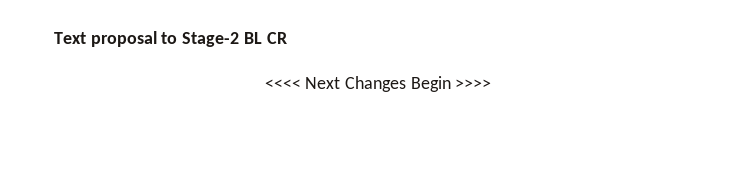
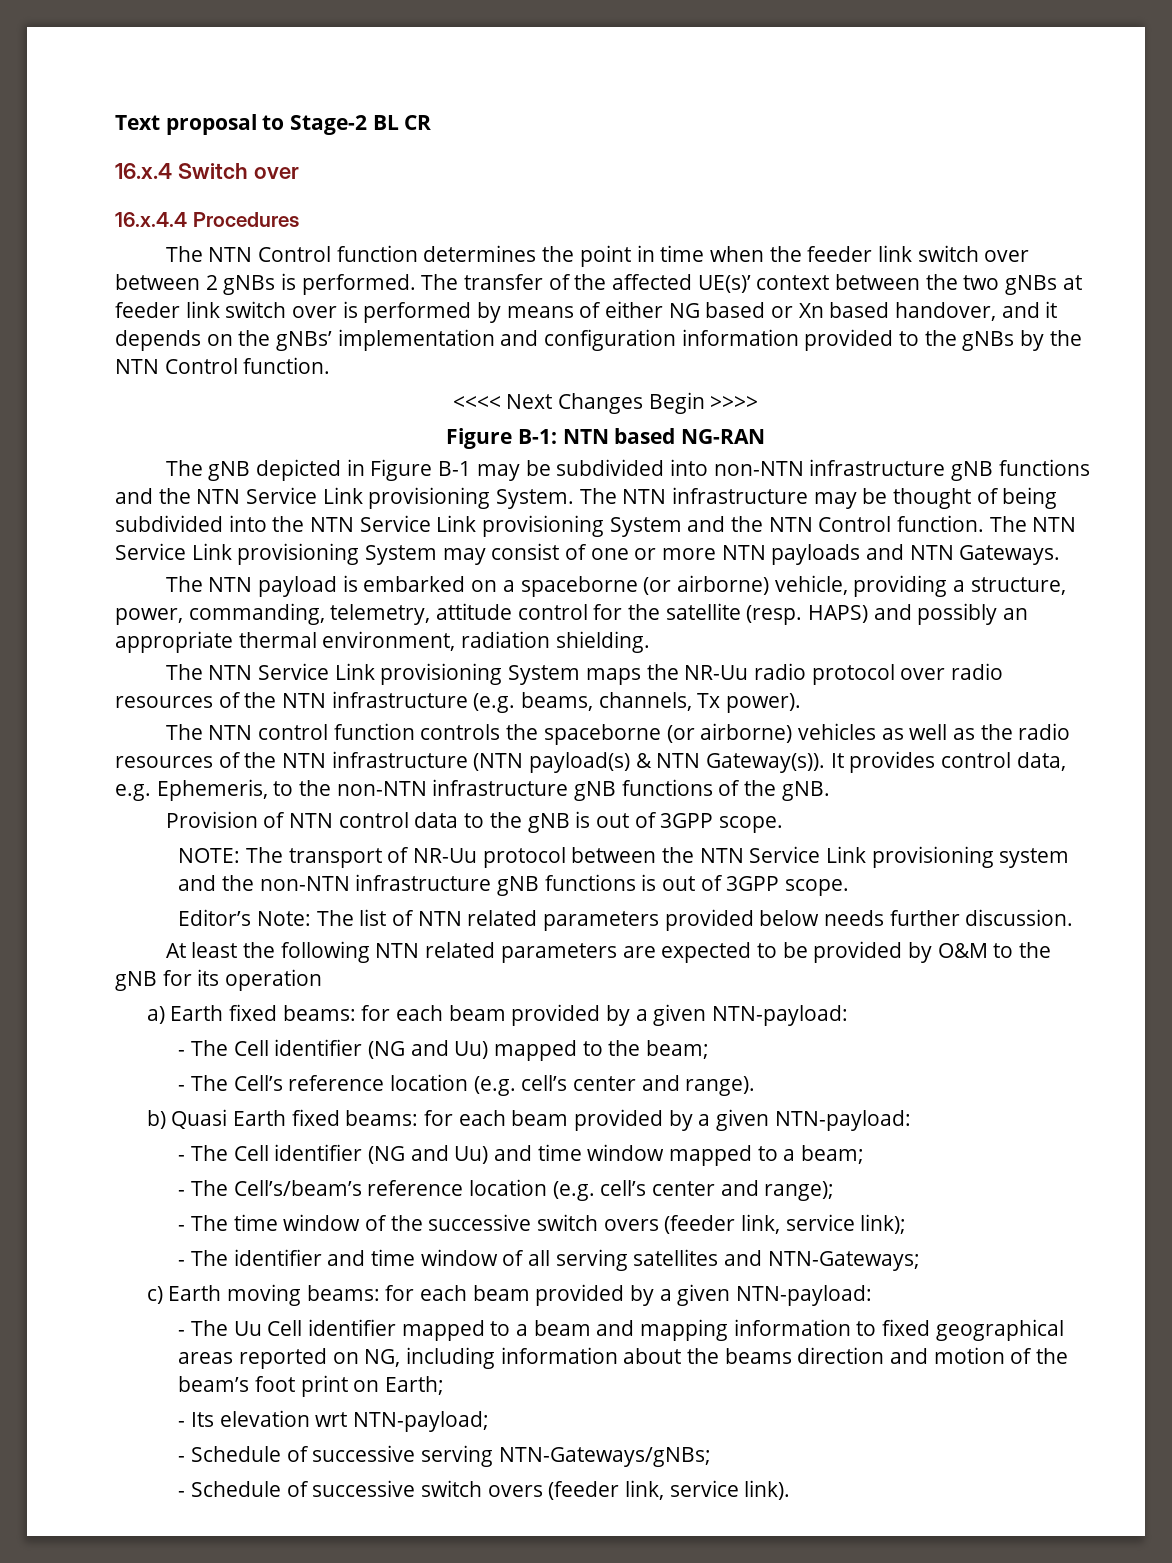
(287, 38) none -> [115,163,299,179] [115,212,299,227] [165,245,1030,267] [115,273,1082,295] [115,301,1058,323] [115,329,1082,351] [115,357,331,374] // 16.x.4 Switch over // 16.x.4.4 Procedures // The NTN Control function determines the point in time when the feeder link switch over between 2 gNBs is performed. The transfer of the affected UE(s)’ context between the two gNBs at feeder link switch over is performed by means of either NG based or Xn based handover, and it depends on the gNBs’ implementation and configuration information provided to the gNBs by the NTN Control function.
(492, 84) none -> [446,428,765,449] [165,459,1090,481] [115,487,1058,509] [115,515,1077,537] [115,543,1061,565] [165,575,1066,597] [115,603,1029,625] [115,631,650,653] [165,663,1003,685] [115,691,802,713] [165,723,1071,745] [115,751,1066,773] [115,779,830,801] [165,811,783,833] [178,846,1070,868] [178,874,849,896] [178,909,1074,931] [165,941,1051,963] [115,969,323,991] [146,1004,848,1026] [178,1039,709,1061] [178,1074,756,1096] [146,1109,911,1131] [178,1144,864,1166] [178,1179,835,1201] [178,1214,907,1234] [178,1249,920,1271] [146,1284,872,1306] [178,1319,1064,1341] [178,1347,1068,1369] [178,1375,444,1397] [178,1410,489,1432] [178,1445,711,1467] [178,1480,791,1500] // Figure B-1: NTN based NG-RAN // The gNB depicted in Figure B-1 may be subdivided into non-NTN infrastructure gNB functions and the NTN Service Link provisioning System. The NTN infrastructure may be thought of being subdivided into the NTN Service Link provisioning System and the NTN Control function. The NTN Service Link provisioning System may consist of one or more NTN payloads and NTN Gateways. // The NTN payload is embarked on a spaceborne (or airborne) vehicle, providing a structure, power, commanding, telemetry, attitude control for the satellite (resp. HAPS) and possibly an appropriate thermal environment, radiation shielding. // The NTN Service Link provisioning System maps the NR-Uu radio protocol over radio resources of the NTN infrastructure (e.g. beams, channels, Tx power). // The NTN control function controls the spaceborne (or airborne) vehicles as well as the radio resources of the NTN infrastructure (NTN payload(s) & NTN Gateway(s)). It provides control data, e.g. Ephemeris, to the non-NTN infrastructure gNB functions of the gNB. // Provision of NTN control data to the gNB is out of 3GPP scope. // NOTE: The transport of NR-Uu protocol between the NTN Service Link provisioning system and the non-NTN infrastructure gNB functions is out of 3GPP scope. // Editor’s Note: The list of NTN related parameters provided below needs further discussion. // At least the following NTN related parameters are expected to be provided by O&M to the gNB for its operation // a) Earth fixed beams: for each beam provided by a given NTN-payload: // - The Cell identifier (NG and Uu) mapped to the beam; // - The Cell’s reference location (e.g. cell’s center and range). // b) Quasi Earth fixed beams: for each beam provided by a given NTN-payload: // - The Cell identifier (NG and Uu) and time window mapped to a beam; // - The Cell’s/beam’s reference location (e.g. cell’s center and range); // - The time window of the successive switch overs (feeder link, service link); // - The identifier and time window of all serving satellites and NTN-Gateways; // c) Earth moving beams: for each beam provided by a given NTN-payload: // - The Uu Cell identifier mapped to a beam and mapping information to fixed geographical areas reported on NG, including information about the beams direction and motion of the beam’s foot print on Earth; // - Its elevation wrt NTN-payload; // - Schedule of successive serving NTN-Gateways/gNBs; // - Schedule of successive switch overs (feeder link, service link).

